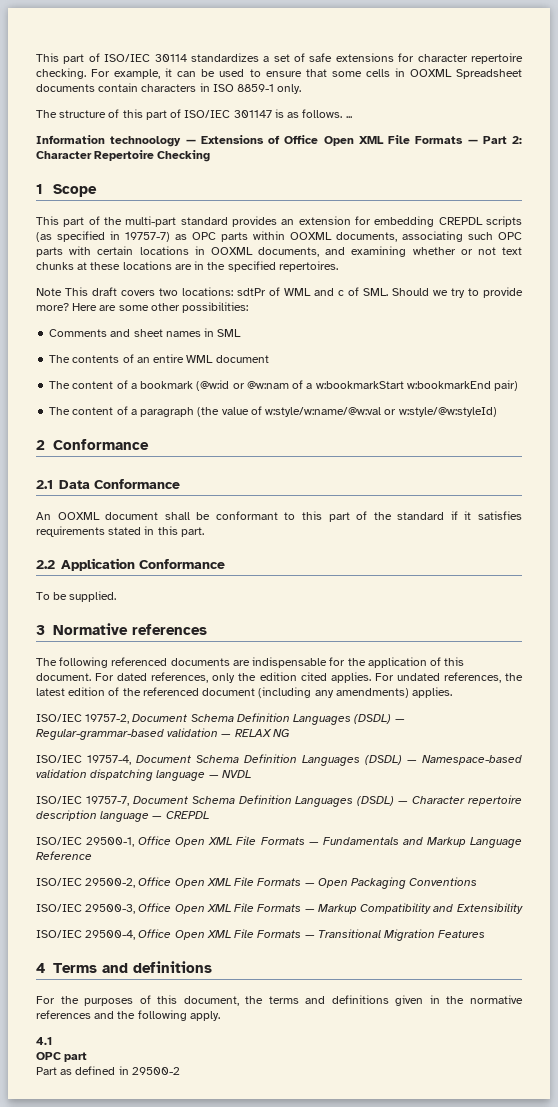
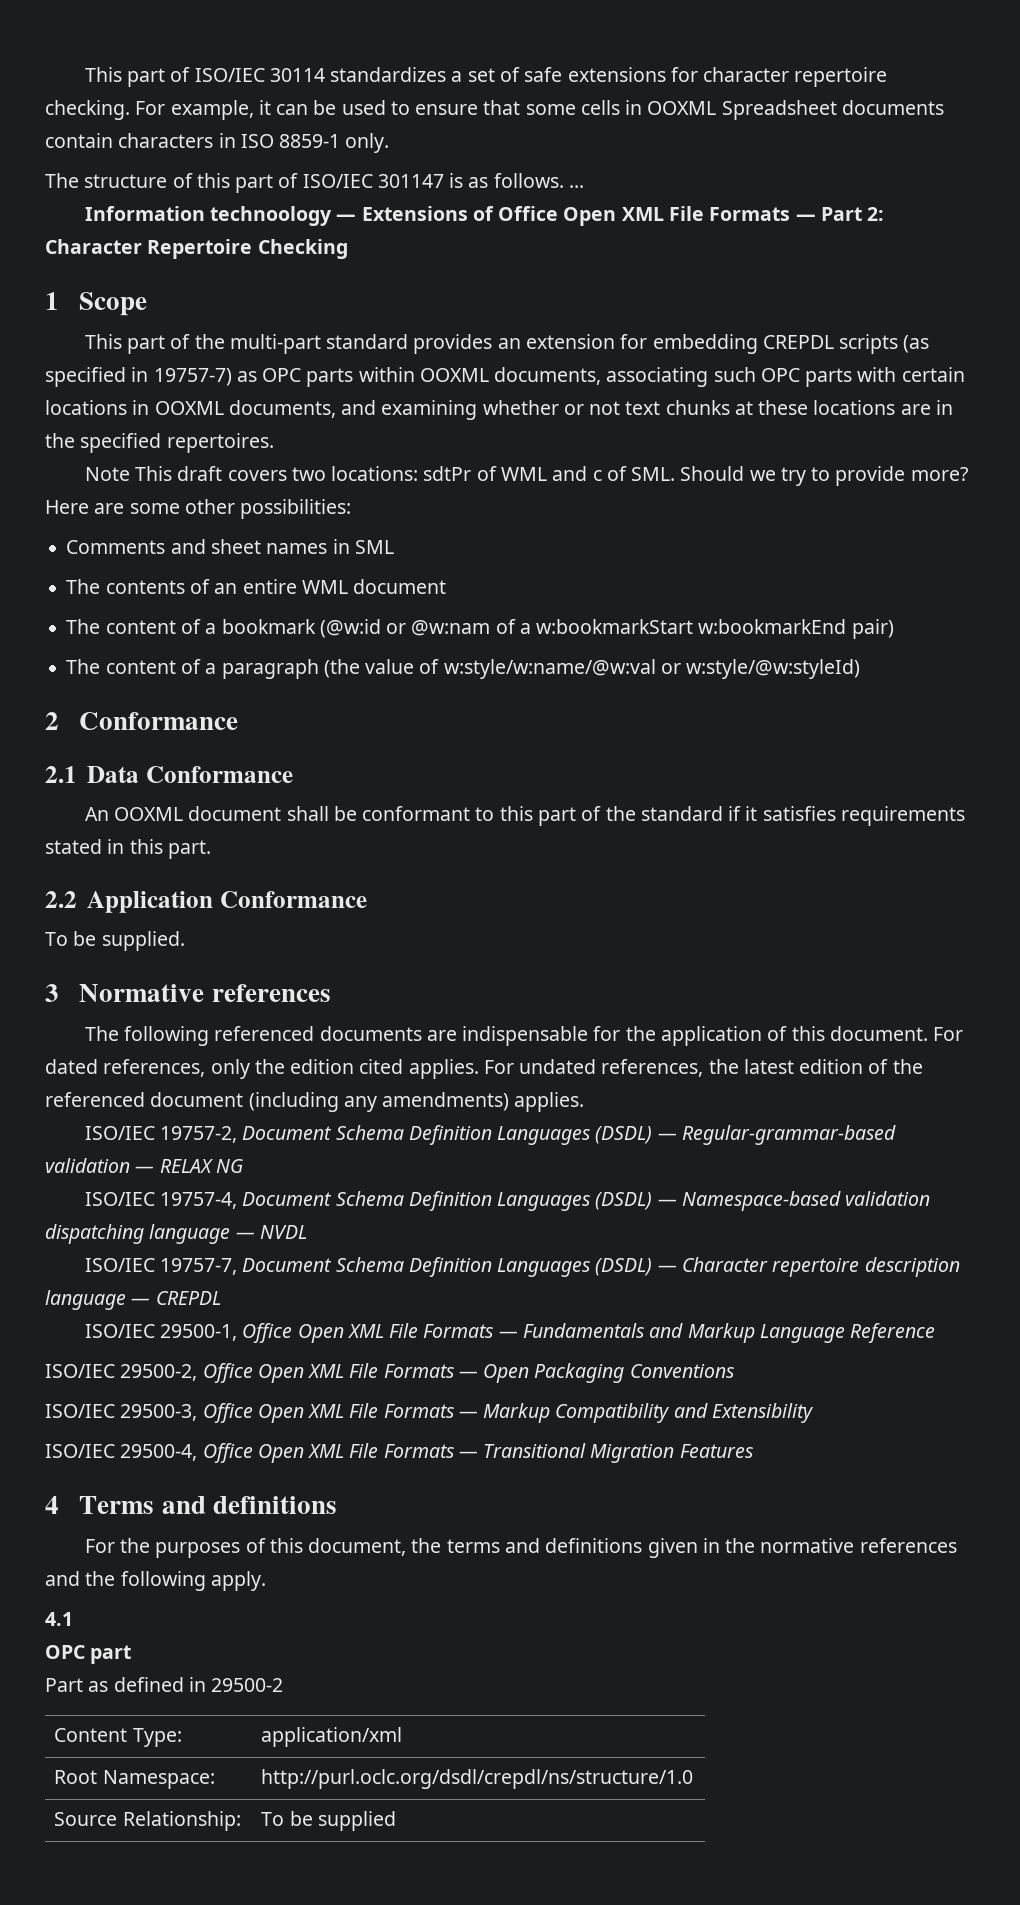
(180, 1071) none -> [54,1728,182,1747] [261,1727,403,1747] [54,1770,215,1789] [261,1769,694,1789] [54,1811,241,1831] [261,1811,396,1831] // Content Type: | application/xml // Root Namespace: | http://purl.oclc.org/dsdl/crepdl/ns/structure/1.0 // Source Relationship: | To be supplied

